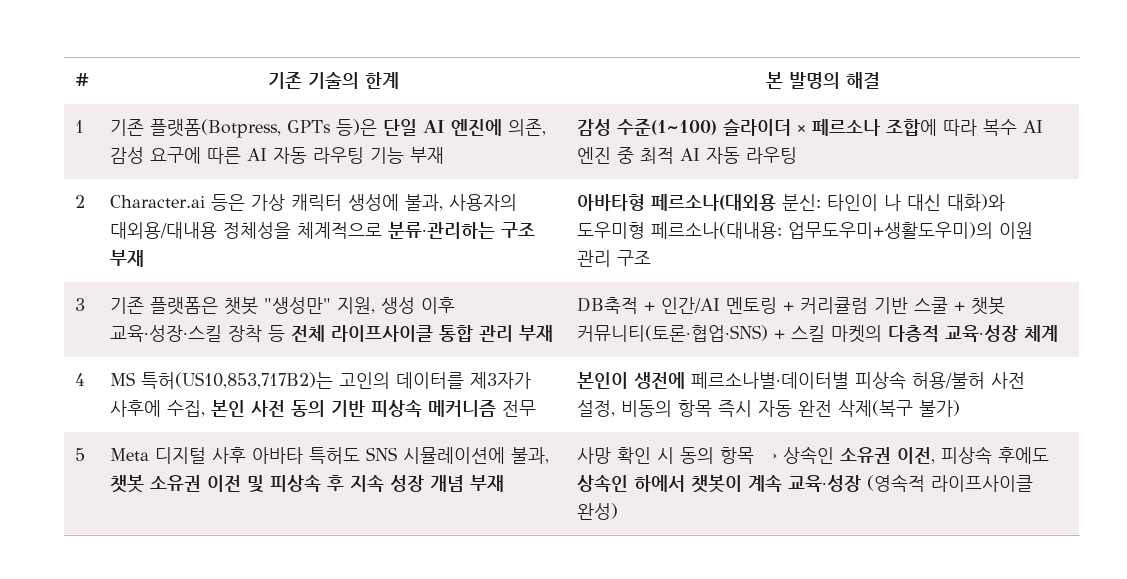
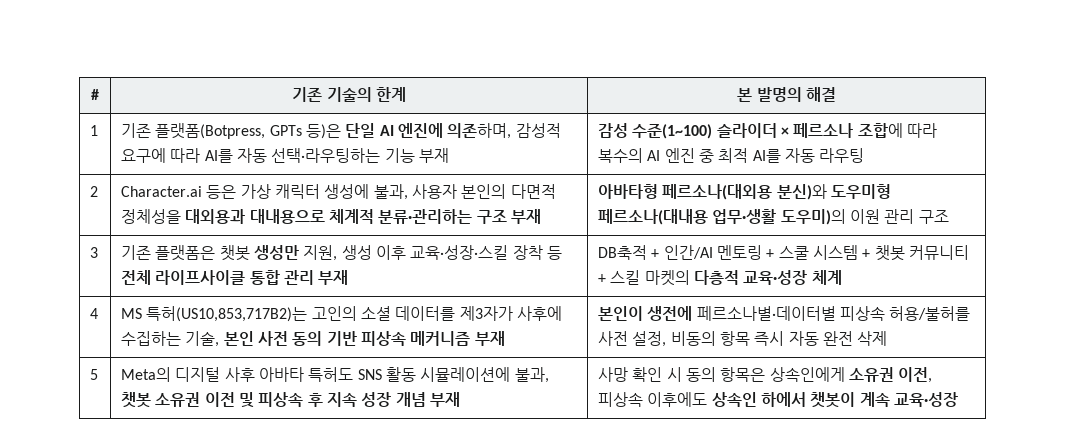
[508,119,547,136] [110,147,365,164] 의존, 감성 요구에 따른 AI 자동 라우팅 -> [447,123,561,139] [121,148,381,163] 의존하며, 감성적 요구에 따라 AI를 자동 선택·라우팅하는
[983,119,1018,136] 복수 -> [598,148,644,163] 복수의
[680,148,701,161] AI -> [752,149,781,163] AI를
[449,194,518,211] [110,222,383,239] 사용자의 대외용/대내용 정체성을 체계적으로 -> [412,184,556,199] [121,209,375,224] 사용자 본인의 다면적 정체성을 대외용과 대내용으로 체계적
[782,194,1006,211] [577,222,994,239] 분신: 타인이 나 대신 대화)와 도우미형 페르소나(대내용: 업무도우미+생활도우미)의 -> [776,184,892,200] [598,209,846,225] 분신)와 도우미형 페르소나(대내용 업무·생활 도우미)의
[264,297,332,314] "생성만" -> [254,245,300,260] 생성만
[800,297,949,314] 커리큘럼 기반 스쿨 -> [778,245,859,260] 스쿨 시스템
[577,325,769,342] 커뮤니티(토론·협업·SNS) -> [908,245,969,260] 커뮤니티
(391, 380) none -> [361,306,392,321] 소셜
[167,400,206,417] 수집, -> [121,331,220,347] 수집하는 기술,
[502,400,537,417] 전무 -> [474,331,505,346] 부재
[912,372,986,389] 허용/불허 -> [889,306,971,321] 허용/불허를
[838,400,961,417] 삭제(복구 불가) -> [857,331,888,346] 삭제
[110,448,150,461] Meta -> [121,367,172,382] Meta의
(398, 454) none -> [386,367,417,382] 활동
[720,446,835,464] 항목 → 상속인 -> [720,367,845,382] 항목은 상속인에게
[998,447,1050,464] 후에도 -> [647,392,708,407] 이후에도
[867,474,1034,492] [577,503,619,520] (영속적 라이프사이클 완성) -> (959, 399) none

